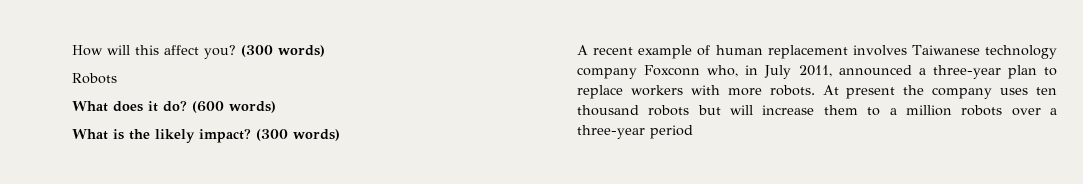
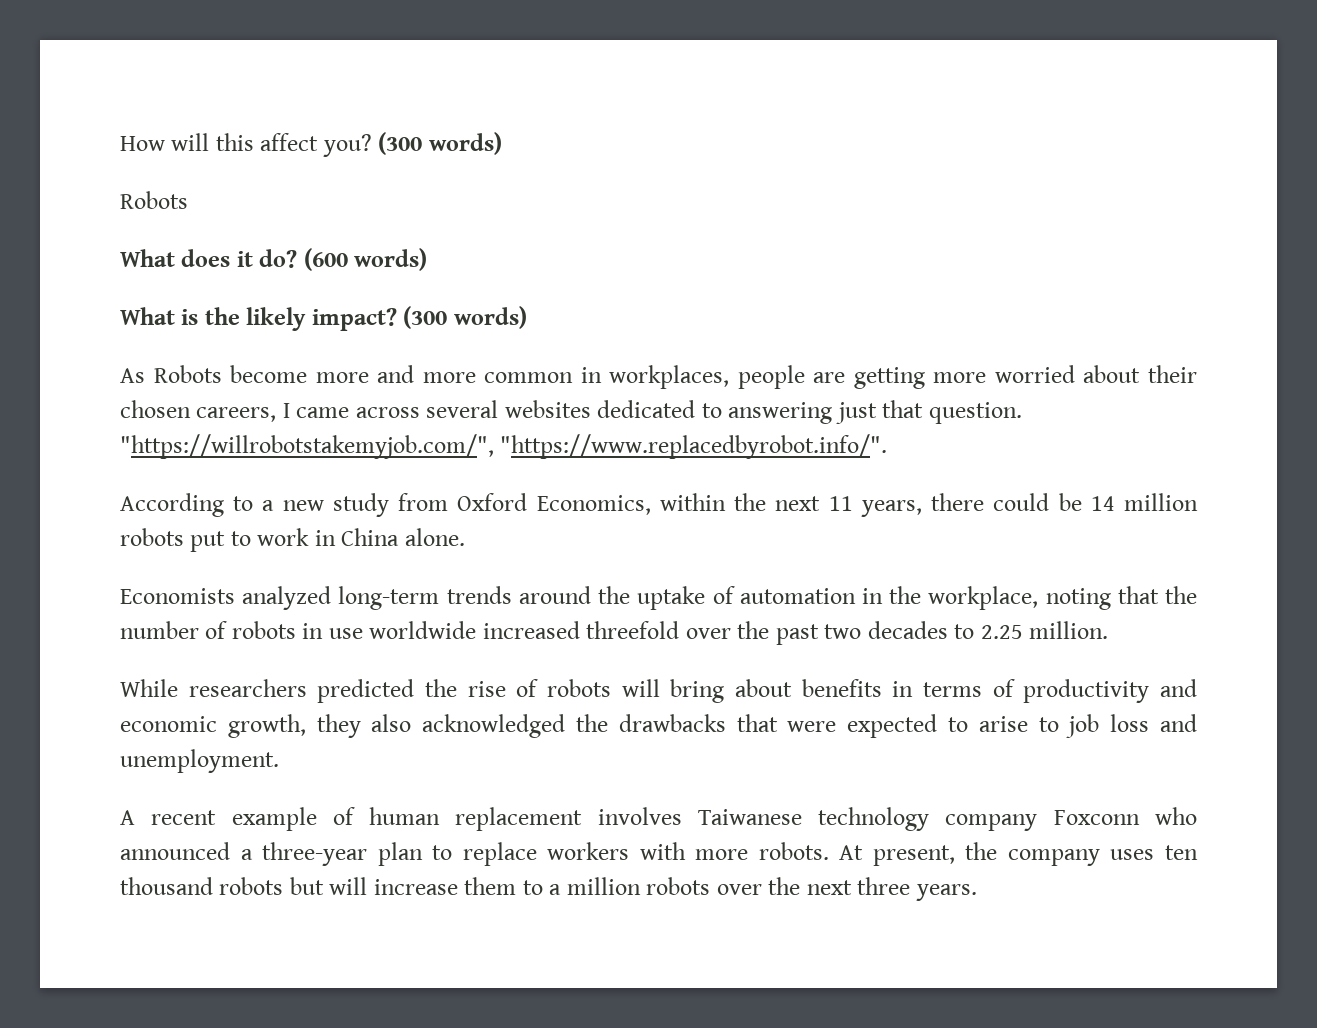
(340, 135) none -> [120,365,1197,389] [120,400,1022,424] [120,434,888,459] [120,493,1198,517] [120,528,465,552] [120,586,1197,610] [120,621,1109,645] [120,679,1197,703] [120,714,1197,738] [120,749,279,773] // As Robots become more and more common in workplaces, people are getting more worried about their chosen careers, I came across several websites dedicated to answering just that question. "https://willrobotstakemyjob.com/", "https://www.replacedbyrobot.info/". // According to a new study from Oxford Economics, within the next 11 years, there could be 14 million robots put to work in China alone. // Economists analyzed long-term trends around the uptake of automation in the workplace, noting that the number of robots in use worldwide increased threefold over the past two decades to 2.25 million. // While researchers predicted the rise of robots will bring about benefits in terms of productivity and economic growth, they also acknowledged the drawbacks that were expected to arise to job loss and unemployment.
[707,65,832,79] who, in July 2011, -> [1155,807,1197,825] who
[846,87,896,99] present -> [872,845,955,866] present,
[1050,108,1057,115] [577,125,693,139] a three-year period -> [768,877,977,901] the next three years.

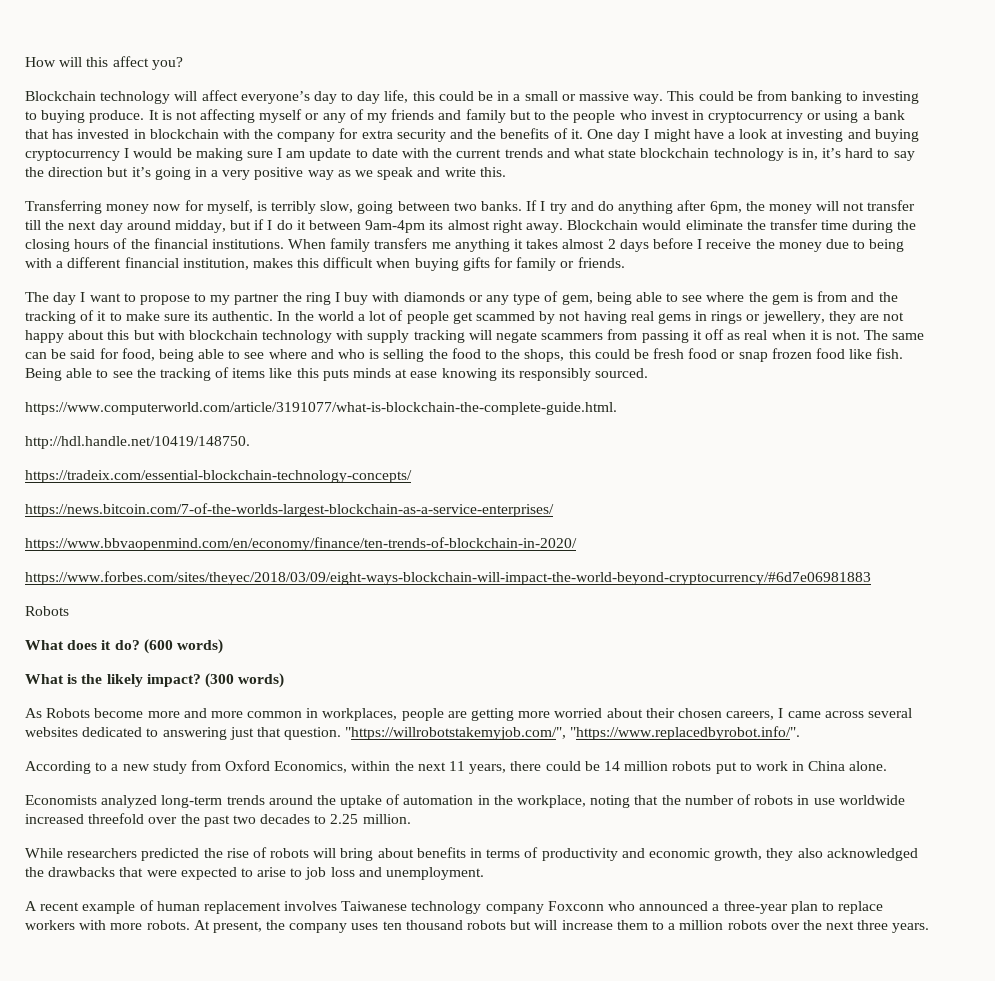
[378,132,502,155] (300 words) -> [25,90,920,104] [25,109,905,123] [25,128,919,142] [25,148,915,161] [25,167,506,180] [25,200,916,214] [25,219,917,233] [25,238,905,252] [25,257,625,271] [25,291,898,305] [25,310,905,324] [25,329,925,343] [25,348,904,362] [25,367,649,381] [25,402,617,415] [25,436,250,449] [25,470,412,483] [25,503,554,517] [25,537,577,551] [25,571,871,585] // Blockchain technology will affect everyone’s day to day life, this could be in a small or massive way. This could be from banking to investing to buying produce. It is not affecting myself or any of my friends and family but to the people who invest in cryptocurrency or using a bank that has invested in blockchain with the company for extra security and the benefits of it. One day I might have a look at investing and buying cryptocurrency I would be making sure I am update to date with the current trends and what state blockchain technology is in, it’s hard to say the direction but it’s going in a very positive way as we speak and write this. // Transferring money now for myself, is terribly slow, going between two banks. If I try and do anything after 6pm, the money will not transfer till the next day around midday, but if I do it between 9am-4pm its almost right away. Blockchain would eliminate the transfer time during the closing hours of the financial institutions. When family transfers me anything it takes almost 2 days before I receive the money due to being with a different financial institution, makes this difficult when buying gifts for family or friends. // The day I want to propose to my partner the ring I buy with diamonds or any type of gem, being able to see where the gem is from and the tracking of it to make sure its authentic. In the world a lot of people get scammed by not having real gems in rings or jewellery, they are not happy about this but with blockchain technology with supply tracking will negate scammers from passing it off as real when it is not. The same can be said for food, being able to see where and who is selling the food to the shops, this could be fresh food or snap frozen food like fish. Being able to see the tracking of items like this puts minds at ease knowing its responsibly sourced. // https://www.computerworld.com/article/3191077/what-is-blockchain-the-complete-guide.html. // http://hdl.handle.net/10419/148750. // https://tradeix.com/essential-blockchain-technology-concepts/ // https://news.bitcoin.com/7-of-the-worlds-largest-blockchain-as-a-service-enterprises/ // https://www.bbvaopenmind.com/en/economy/finance/ten-trends-of-blockchain-in-2020/ // https://www.forbes.com/sites/theyec/2018/03/09/eight-ways-blockchain-will-impact-the-world-beyond-cryptocurrency/#6d7e06981883

